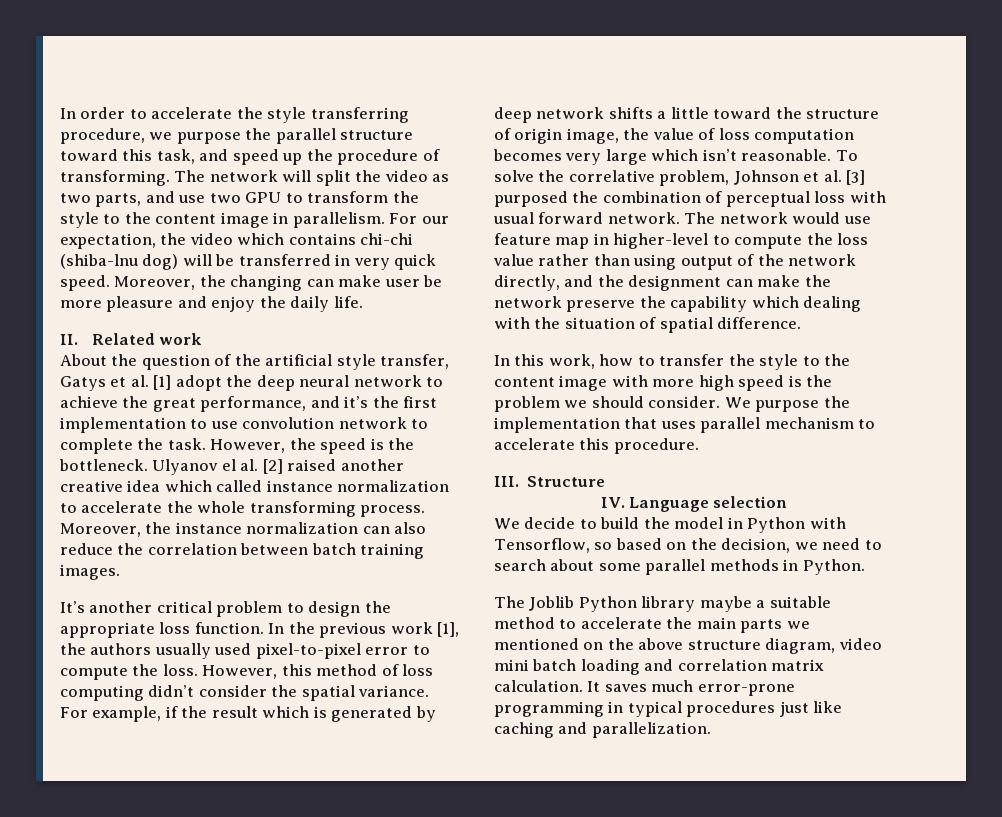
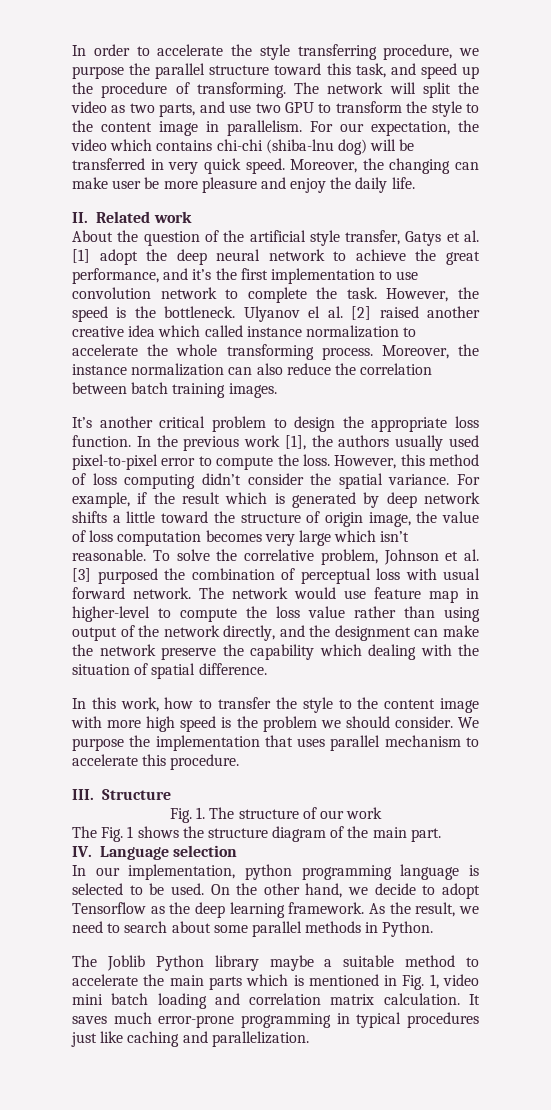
[600,496,788,512] [494,517,846,533] [494,538,791,553] IV. Language selection // We decide to build the model in Python with Tensorflow, so based on the decision, -> [169,807,383,823] [72,826,441,842] [72,845,237,860] [72,864,479,880] [72,883,480,899] [72,902,456,918] Fig. 1. The structure of our work // The Fig. 1 shows the structure diagram of the main part. // IV. Language selection // In our implementation, python programming language is selected to be used. On the other hand, we decide to adopt Tensorflow as the deep learning framework. As the result,
[786,621,810,629] [494,638,836,654] we mentioned on the above structure diagram, -> [246,974,439,990] which is mentioned in Fig. 1,

